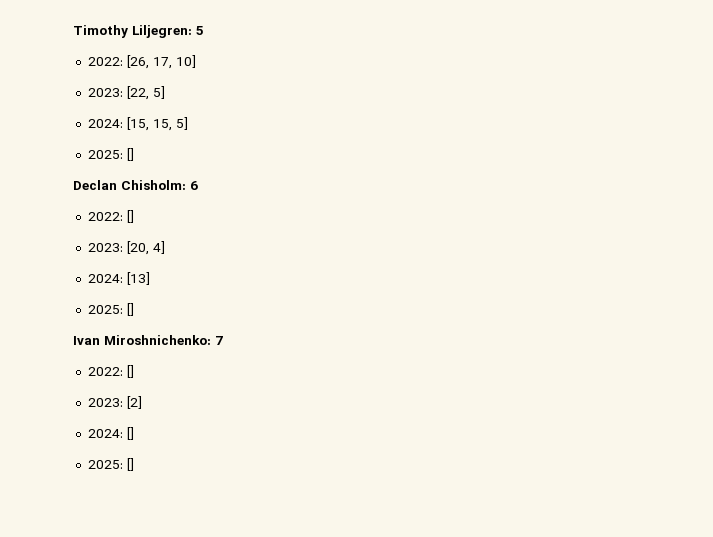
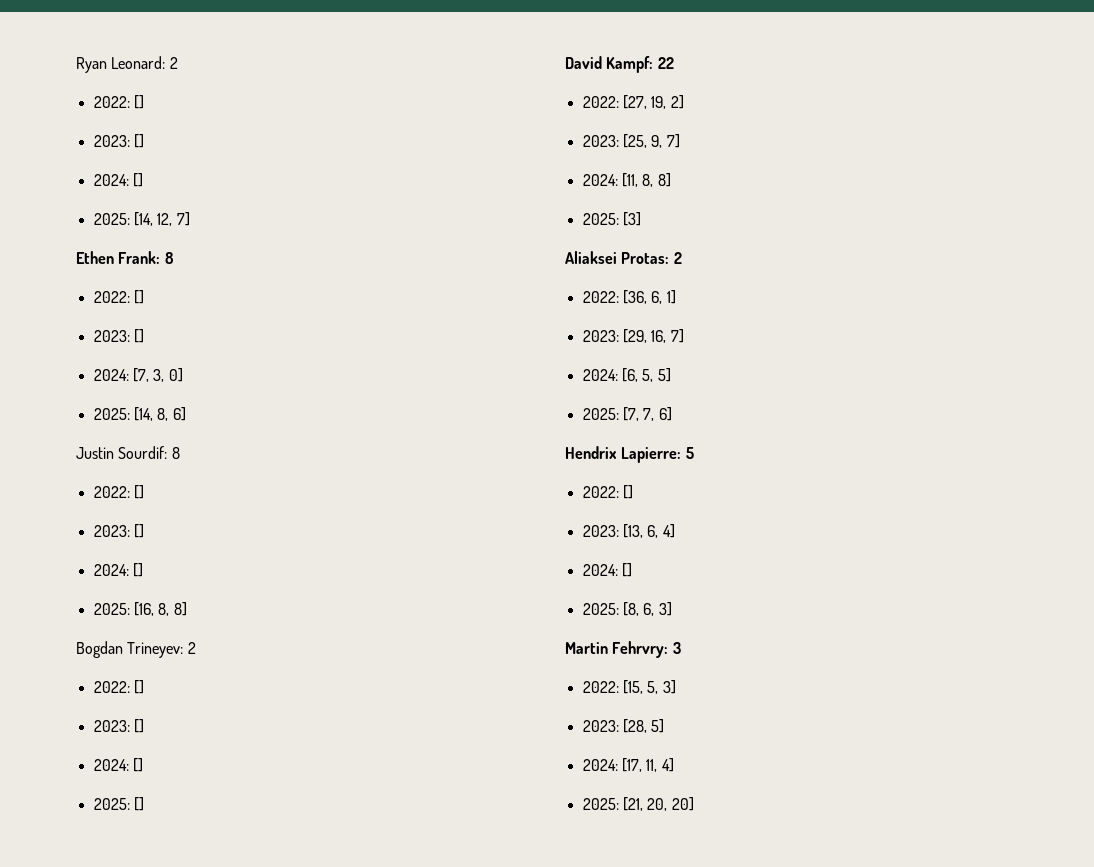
[73,25,204,38] [87,55,196,69] [87,86,165,100] [87,117,188,131] [87,148,134,161] [73,180,198,190] [87,210,134,223] [87,241,165,255] [87,272,150,285] [87,303,134,316] [73,335,223,345] [87,365,134,378] [87,396,142,409] [87,427,134,440] [87,458,134,471] Timothy Liljegren: 5 // 2022: [26, 17, 10] // 2023: [22, 5] // 2024: [15, 15, 5] // 2025: [] // Declan Chisholm: 6 // 2022: [] // 2023: [20, 4] // 2024: [13] // 2025: [] // Ivan Miroshnichenko: 7 // 2022: [] // 2023: [2] // 2024: [] // 2025: [] -> [76,56,178,73] [93,95,144,109] [93,134,144,148] [93,173,143,187] [93,212,190,226] [76,251,174,264] [93,290,144,304] [93,329,144,343] [93,368,183,382] [93,407,186,421] [76,446,180,459] [93,485,144,499] [93,524,144,538] [93,563,143,577] [93,602,187,616] [76,641,196,658] [93,680,144,694] [93,719,144,733] [93,758,143,772] [93,797,144,811] [565,56,674,73] [582,95,684,109] [582,134,680,148] [582,173,671,187] [582,212,641,226] [565,251,682,264] [582,290,676,304] [582,329,684,343] [582,368,671,382] [582,407,672,421] [565,446,694,463] [582,485,633,499] [582,524,675,538] [582,563,632,577] [582,602,672,616] [565,641,681,658] [582,680,676,694] [582,719,665,733] [582,758,674,772] [582,797,694,811] Ryan Leonard: 2 // 2022: [] // 2023: [] // 2024: [] // 2025: [14, 12, 7] // Ethen Frank: 8 // 2022: [] // 2023: [] // 2024: [7, 3, 0] // 2025: [14, 8, 6] // Justin Sourdif: 8 // 2022: [] // 2023: [] // 2024: [] // 2025: [16, 8, 8] // Bogdan Trineyev: 2 // 2022: [] // 2023: [] // 2024: [] // 2025: [] // David Kampf: 22 // 2022: [27, 19, 2] // 2023: [25, 9, 7] // 2024: [11, 8, 8] // 2025: [3] // Aliaksei Protas: 2 // 2022: [36, 6, 1] // 2023: [29, 16, 7] // 2024: [6, 5, 5] // 2025: [7, 7, 6] // Hendrix Lapierre: 5 // 2022: [] // 2023: [13, 6, 4] // 2024: [] // 2025: [8, 6, 3] // Martin Fehrvry: 3 // 2022: [15, 5, 3] // 2023: [28, 5] // 2024: [17, 11, 4] // 2025: [21, 20, 20]

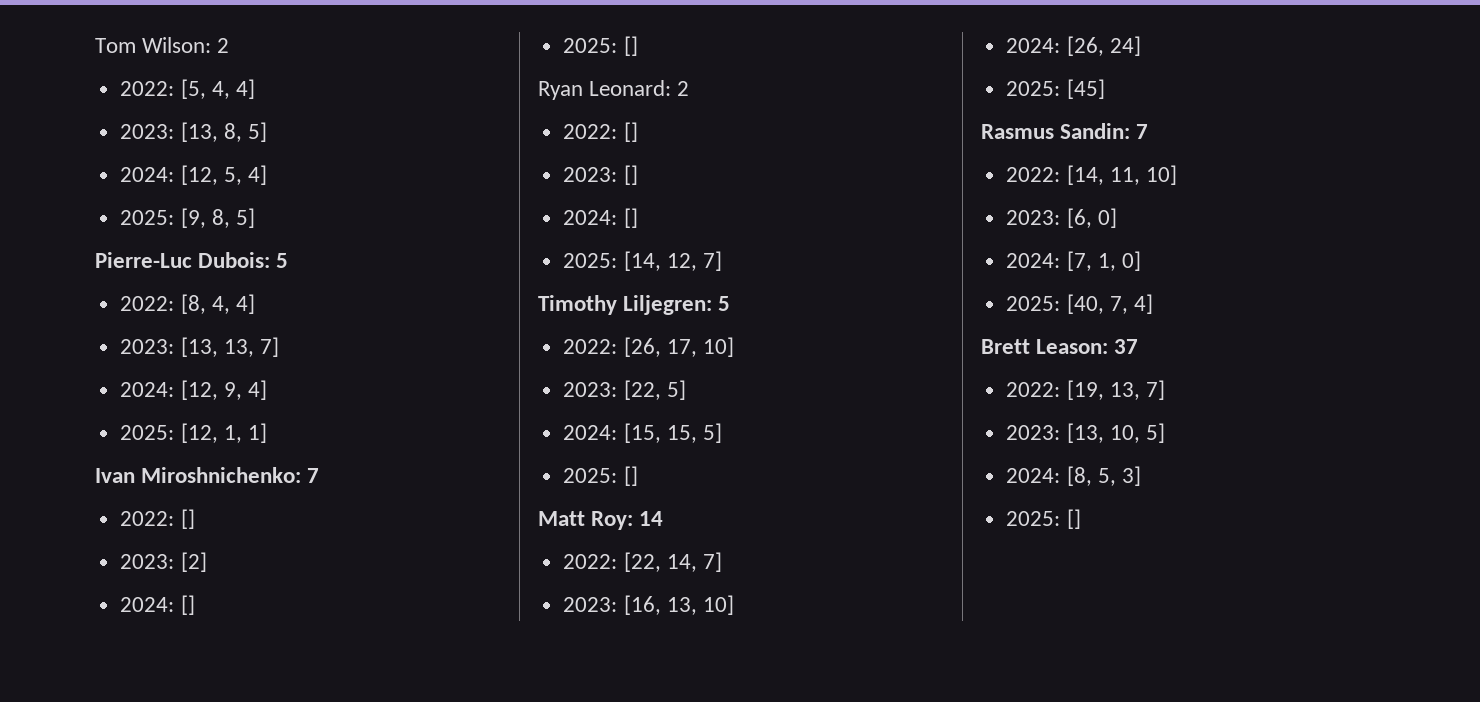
(76, 65) none -> [95,37,230,53] [120,79,255,99] [120,122,267,142] [120,165,267,185] [120,208,255,228] [95,252,289,268] [120,294,255,314] [120,337,279,357] [120,380,267,400] [120,423,267,443] [95,467,320,483] [120,509,195,529] [120,552,207,572] [120,595,195,615] [563,36,638,56] Tom Wilson: 2 // 2022: [5, 4, 4] // 2023: [13, 8, 5] // 2024: [12, 5, 4] // 2025: [9, 8, 5] // Pierre-Luc Dubois: 5 // 2022: [8, 4, 4] // 2023: [13, 13, 7] // 2024: [12, 9, 4] // 2025: [12, 1, 1] // Ivan Miroshnichenko: 7 // 2022: [] // 2023: [2] // 2024: [] // 2025: [] //
[76,251,174,264] [93,290,144,304] [93,329,144,343] [93,368,183,382] [93,407,186,421] [76,446,180,459] [93,485,144,499] [93,524,144,538] [93,563,143,577] [93,602,187,616] [76,641,196,658] [93,680,144,694] [93,719,144,733] [93,758,143,772] [93,797,144,811] [565,56,674,73] [582,95,684,109] [582,134,680,148] [582,173,671,187] [582,212,641,226] [565,251,682,264] [582,290,676,304] [582,329,684,343] [582,368,671,382] [582,407,672,421] [565,446,694,463] [582,485,633,499] [582,524,675,538] [582,563,632,577] [582,602,672,616] [565,641,681,658] [582,680,676,694] [582,719,665,733] [582,758,674,772] [582,797,694,811] Ethen Frank: 8 // 2022: [] // 2023: [] // 2024: [7, 3, 0] // 2025: [14, 8, 6] // Justin Sourdif: 8 // 2022: [] // 2023: [] // 2024: [] // 2025: [16, 8, 8] // Bogdan Trineyev: 2 // 2022: [] // 2023: [] // 2024: [] // 2025: [] // David Kampf: 22 // 2022: [27, 19, 2] // 2023: [25, 9, 7] // 2024: [11, 8, 8] // 2025: [3] // Aliaksei Protas: 2 // 2022: [36, 6, 1] // 2023: [29, 16, 7] // 2024: [6, 5, 5] // 2025: [7, 7, 6] // Hendrix Lapierre: 5 // 2022: [] // 2023: [13, 6, 4] // 2024: [] // 2025: [8, 6, 3] // Martin Fehrvry: 3 // 2022: [15, 5, 3] // 2023: [28, 5] // 2024: [17, 11, 4] // 2025: [21, 20, 20] -> [538,295,731,315] [563,337,734,357] [563,380,686,400] [563,423,722,443] [563,466,638,486] [538,511,664,530] [563,552,722,572] [563,595,734,615] [1006,36,1141,56] [1006,79,1105,99] [981,123,1149,139] [1006,165,1177,185] [1006,208,1117,228] [1006,251,1141,271] [1006,294,1153,314] [981,339,1139,354] [1006,380,1165,400] [1006,423,1165,443] [1006,466,1141,486] [1006,509,1081,529] Timothy Liljegren: 5 // 2022: [26, 17, 10] // 2023: [22, 5] // 2024: [15, 15, 5] // 2025: [] // Matt Roy: 14 // 2022: [22, 14, 7] // 2023: [16, 13, 10] // 2024: [26, 24] // 2025: [45] // Rasmus Sandin: 7 // 2022: [14, 11, 10] // 2023: [6, 0] // 2024: [7, 1, 0] // 2025: [40, 7, 4] // Brett Leason: 37 // 2022: [19, 13, 7] // 2023: [13, 10, 5] // 2024: [8, 5, 3] // 2025: []

